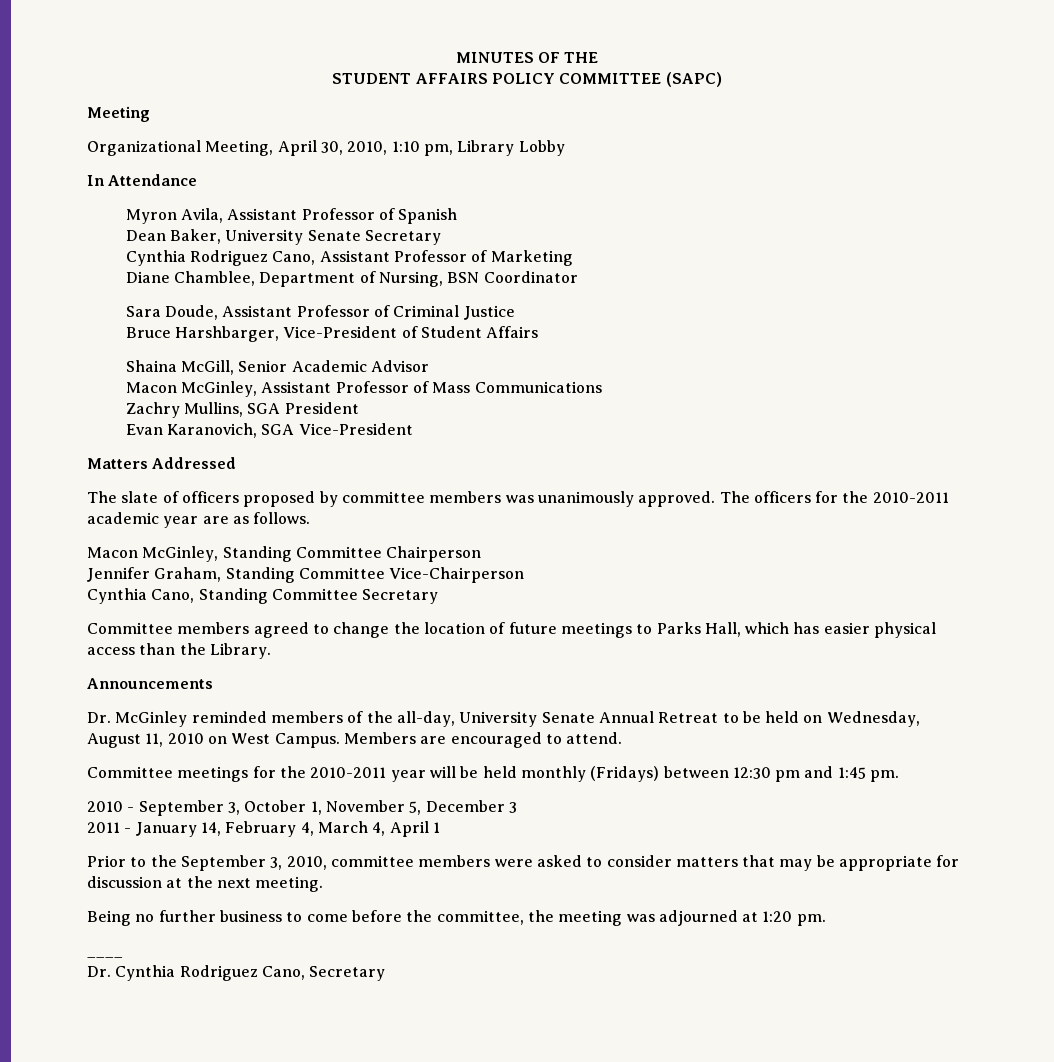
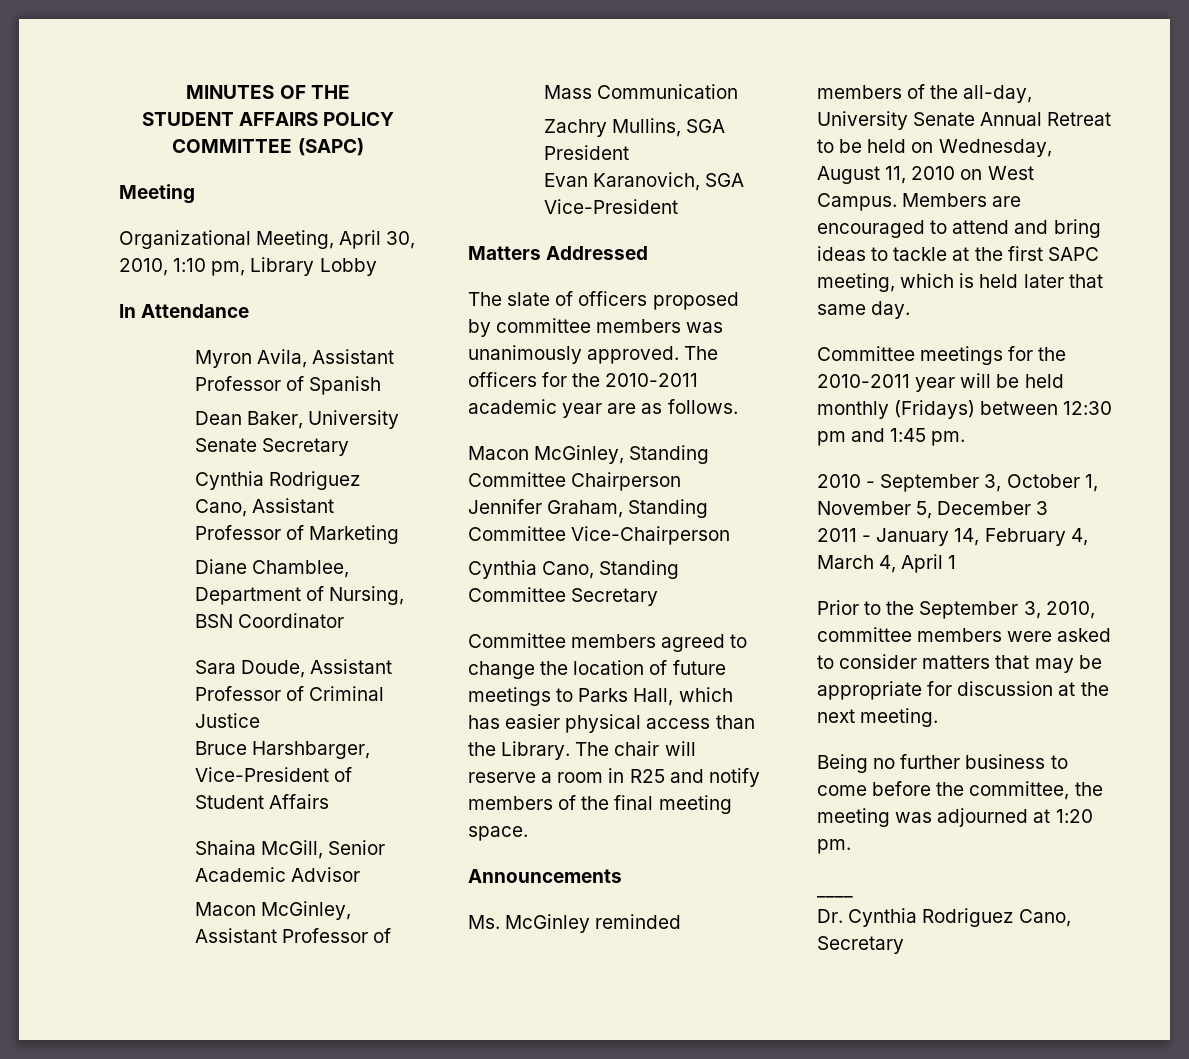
[474,381,602,393] Communications -> [596,84,738,99] Communication
(271, 651) none -> [575,741,696,756] [468,768,760,787] [468,795,732,814] [468,826,528,841] The chair will reserve a room in R25 and notify members of the final meeting space.
[87,712,111,723] Dr. -> [468,915,500,929] Ms.
[566,732,623,744] attend. -> [952,219,1101,238] [817,246,1099,261] [817,273,1103,292] [817,301,911,319] attend and bring ideas to tackle at the first SAPC meeting, which is held later that same day.

